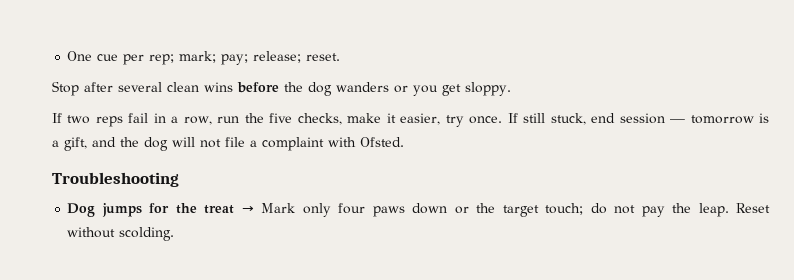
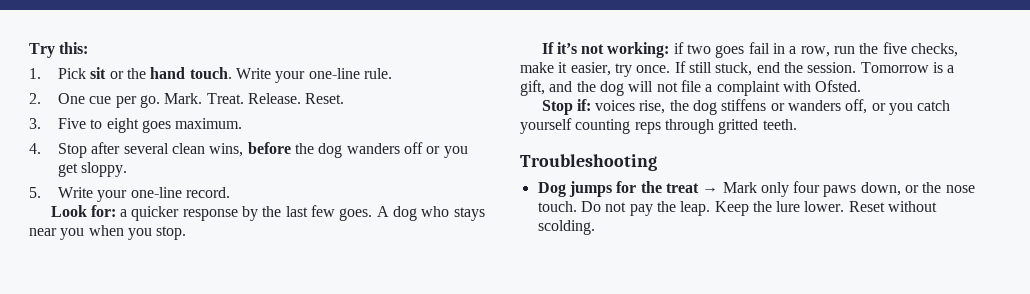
[67,51,341,65] One cue per rep; mark; pay; release; reset. // -> [29,42,89,58] [29,67,392,83] [29,93,345,108] [29,118,243,133] [29,143,41,154] Try this: // 1. Pick sit or the hand touch. Write your one-line rule. // 2. One cue per go. Mark. Treat. Release. Reset. // 3. Five to eight goes maximum. // 4.
[204,82,233,92] wins -> [209,143,244,157] wins,
(389, 87) none -> [403,142,423,154] off
[52,113,123,127] If two reps -> [29,187,231,202] [50,205,485,221] [29,225,187,240] [541,42,745,58] 5. Write your one-line record. // Look for: a quicker response by the last few goes. A dog who stays near you when you stop. // If it’s not working: if two goes
[619,113,754,124] session — tomorrow -> [783,62,929,73] the session. Tomorrow
(404, 142) none -> [541,99,951,115] [520,118,797,134] // Stop if: voices rise, the dog stiffens or wanders off, or you catch yourself counting reps through gritted teeth.
[412,203,607,217] down or the target touch; do -> [860,182,975,196] [537,201,601,212] down, or the nose touch. Do
(729, 210) none -> [714,201,845,216] Keep the lure lower.

